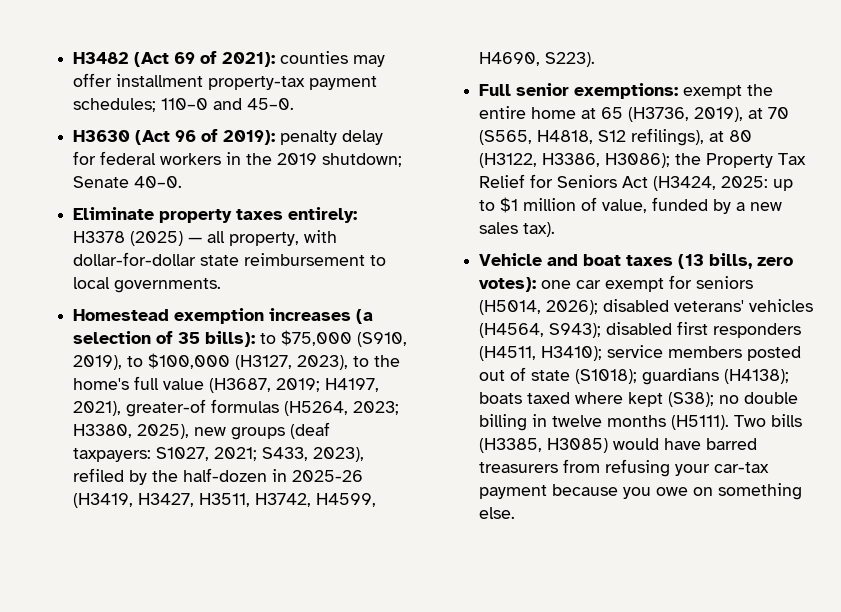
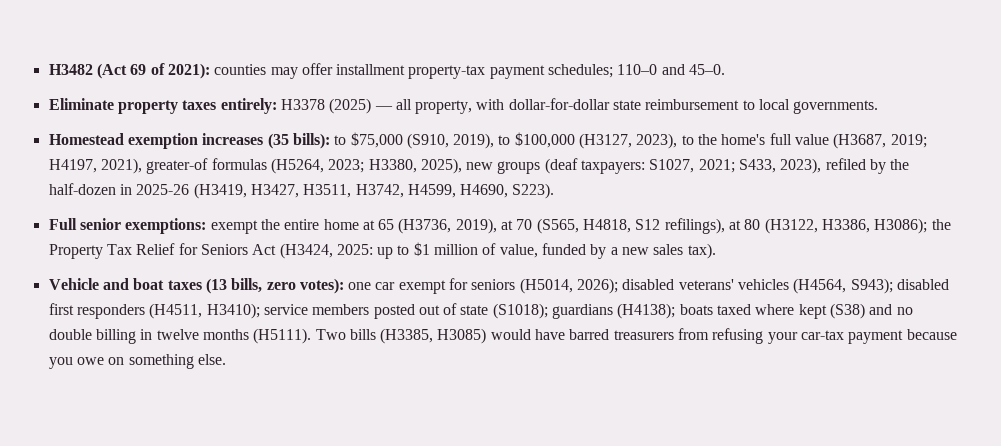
[73,129,384,145] [73,151,403,167] [73,176,183,188] // H3630 (Act 96 of 2019): penalty delay for federal workers in the 2019 shutdown; Senate 40–0. -> (726, 69) none
[356,309,374,324] [73,331,201,344] (a selection of 35 -> [267,133,289,149] (35
[668,392,715,407] (S38); -> [830,303,893,319] (S38) and

